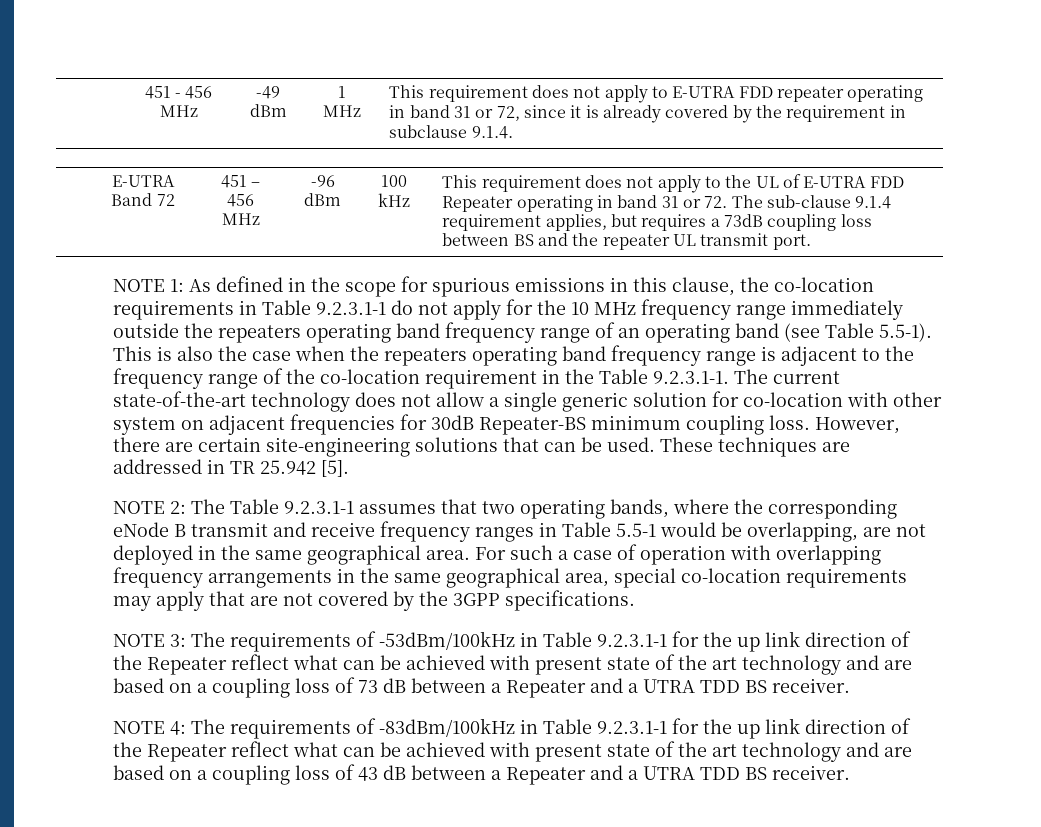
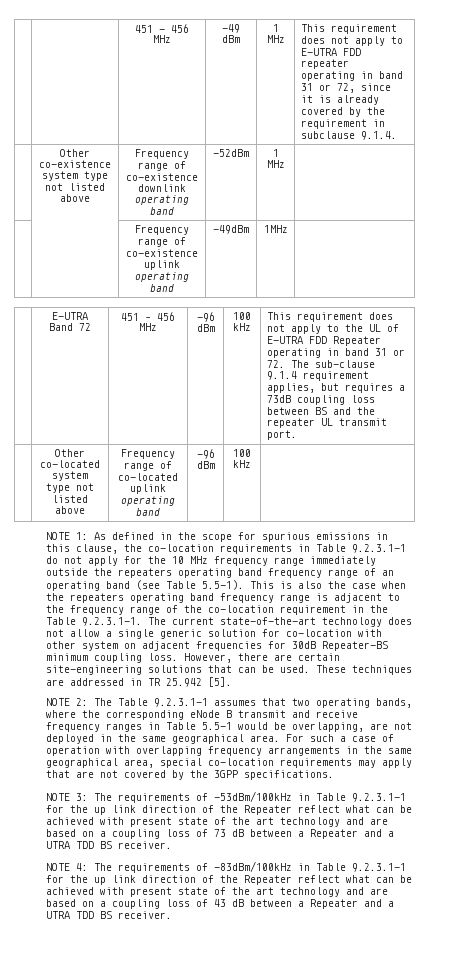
(513, 132) none -> [60,149,90,157] [39,160,111,168] [42,171,108,181] [45,183,105,191] [60,194,90,202] [135,149,189,159] [138,161,186,171] [126,173,198,181] [138,184,186,192] [135,195,189,205] [150,207,174,215] [213,149,249,157] [272,149,279,157] [266,160,285,168] [135,225,189,235] [138,237,186,247] [126,249,198,257] [144,260,180,270] [135,272,189,282] [150,284,174,292] [213,225,249,234] [263,225,288,233] // | Other co-existence system type not listed above | Frequency range of co-existence downlink operating band | -52dBm | 1 MHz | // | | Frequency range of co-existence uplink operating band | -49dBm | 1MHz |
(811, 242) none -> [55,449,85,457] [40,460,100,468] [52,471,88,481] [46,483,94,493] [52,495,88,503] [55,506,85,514] [121,449,175,459] [124,461,172,471] [118,473,178,481] [130,484,166,494] [121,496,175,506] [136,508,160,516] [196,449,215,459] [196,461,215,469] [233,449,251,457] [233,460,251,468] // | Other co-located system type not listed above | Frequency range of co-located uplink operating band | -96 dBm | 100 kHz |

